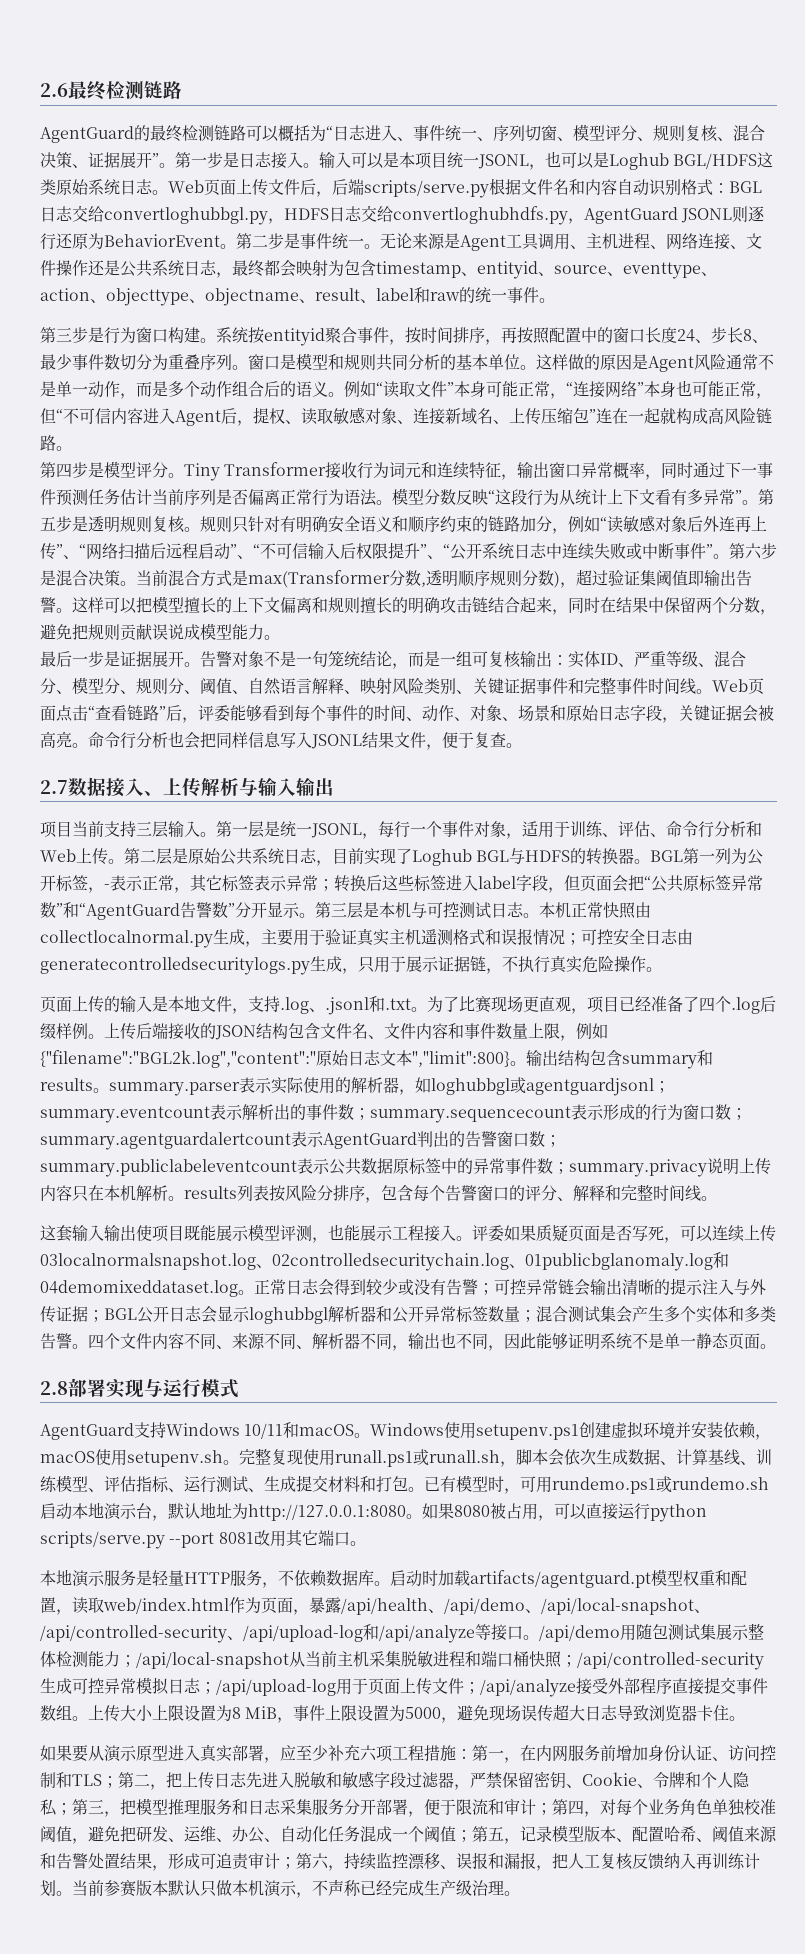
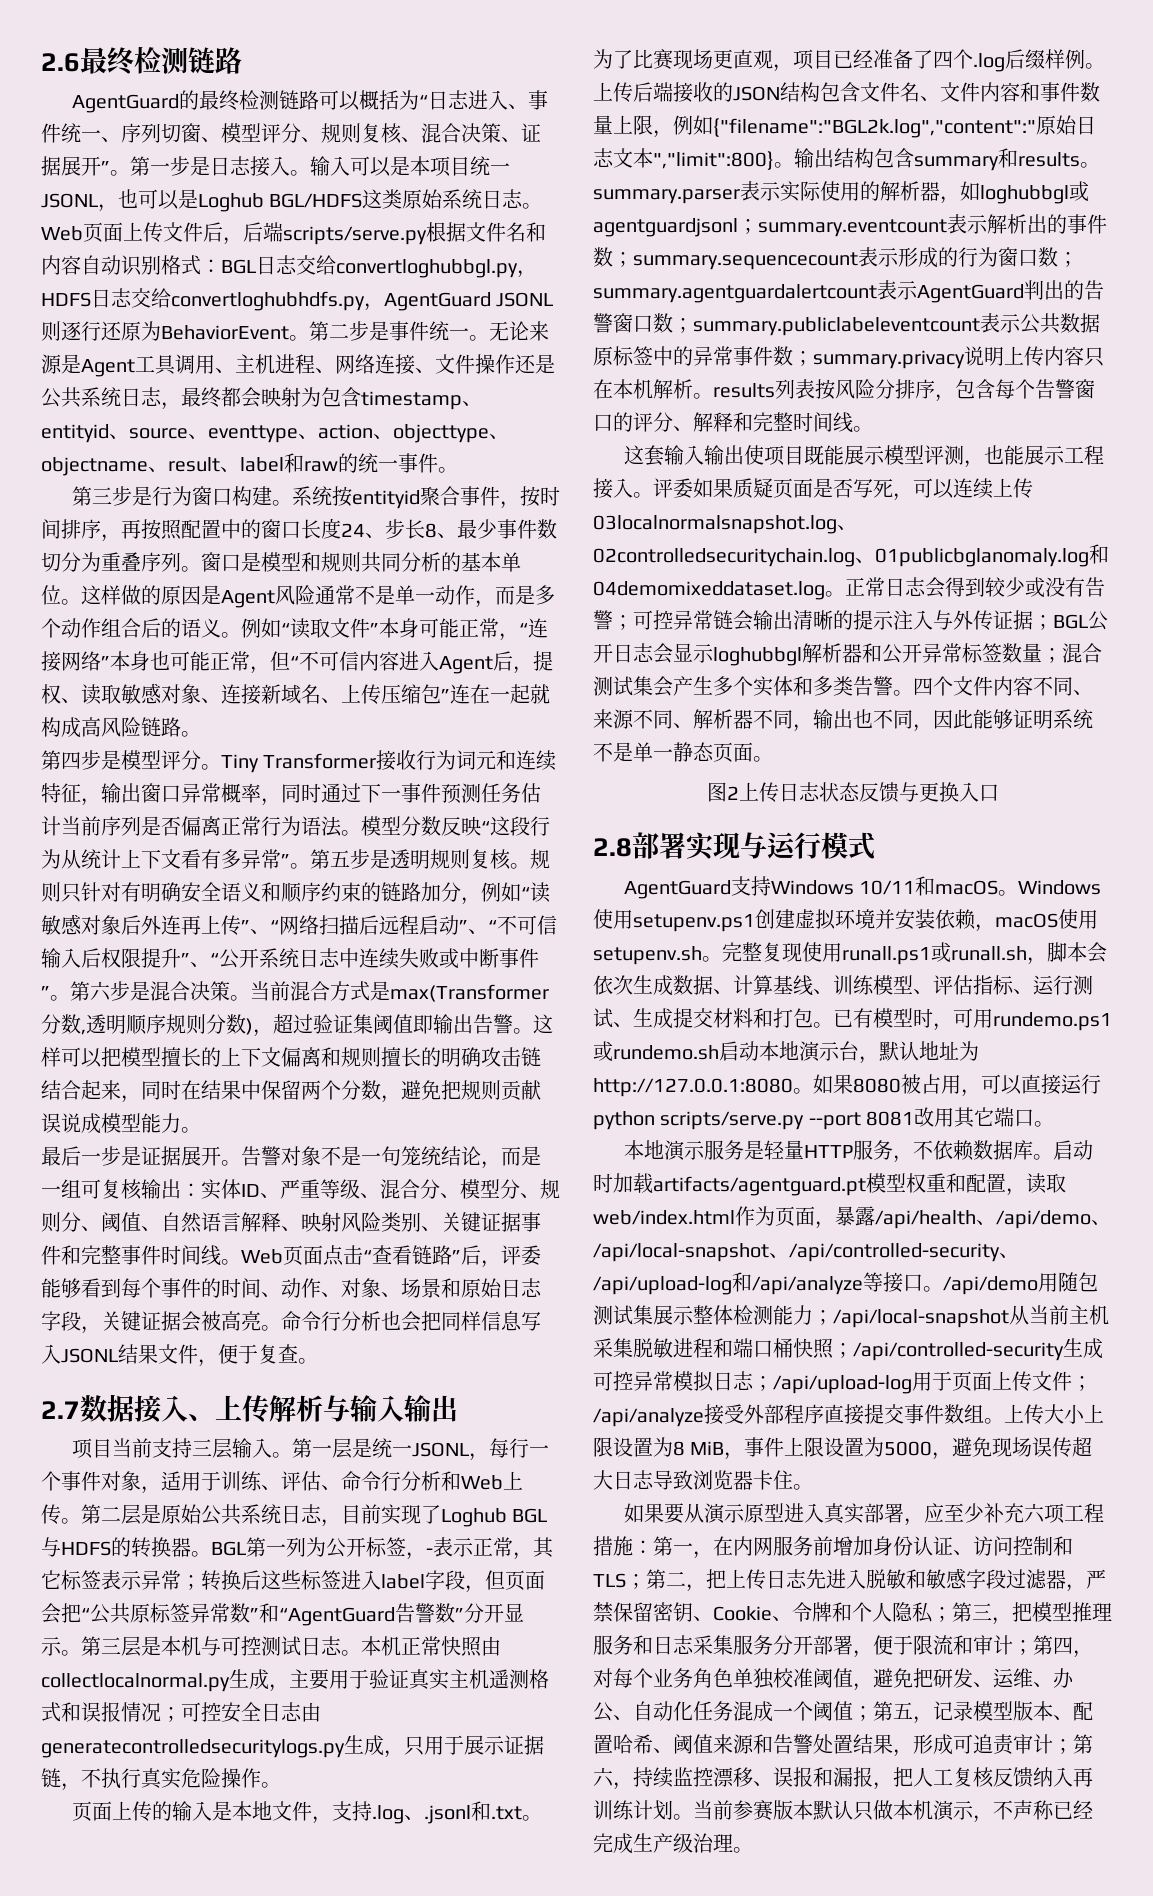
(776, 1346) none -> [706,782,999,803] // 图2上传日志状态反馈与更换入口

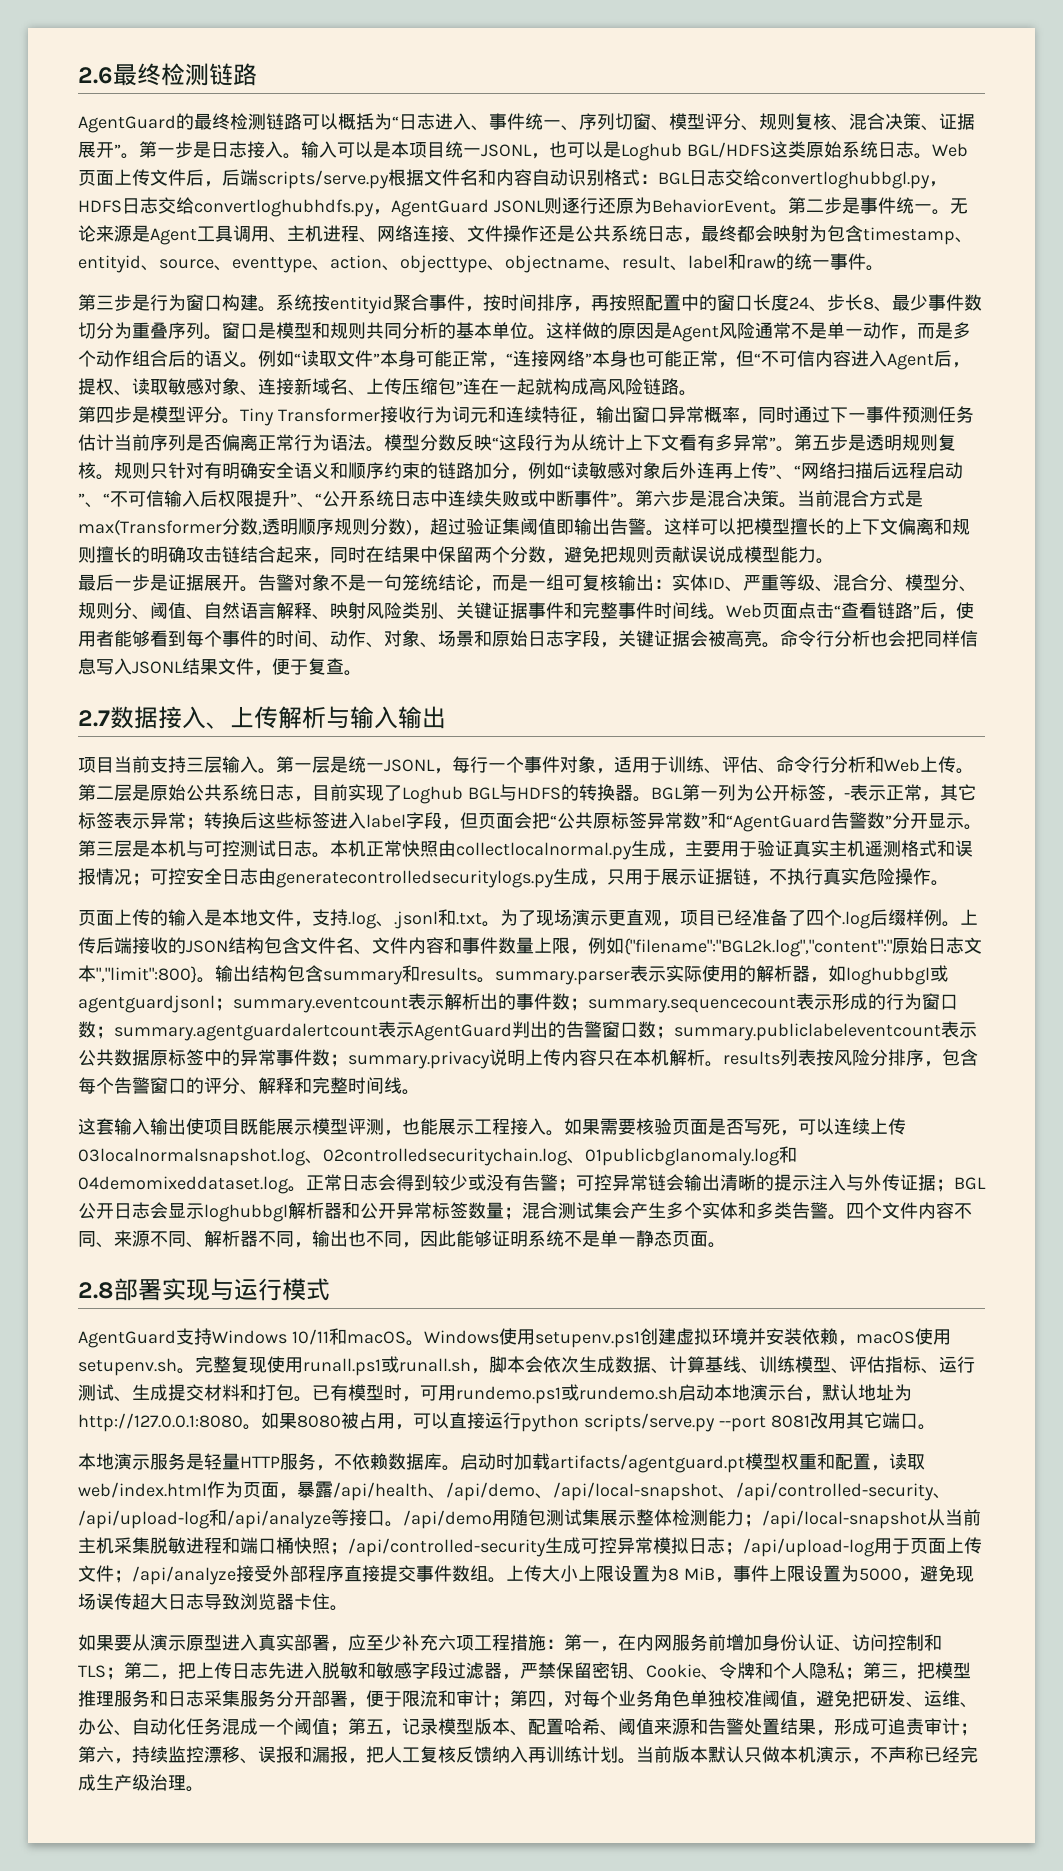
[501,1245,541,1266] 评委 -> [956,602,974,619] [78,630,114,647] 使用者
[633,49,713,70] 比赛现场 -> [536,909,608,926] 现场演示
[653,478,773,499] 评委如果质疑 -> [564,1118,672,1135] 如果需要核验
[706,782,999,803] // 图2上传日志状态反馈与更换入口 -> (726, 1245) none
[733,1800,773,1821] 参赛 -> (672, 1754) none

